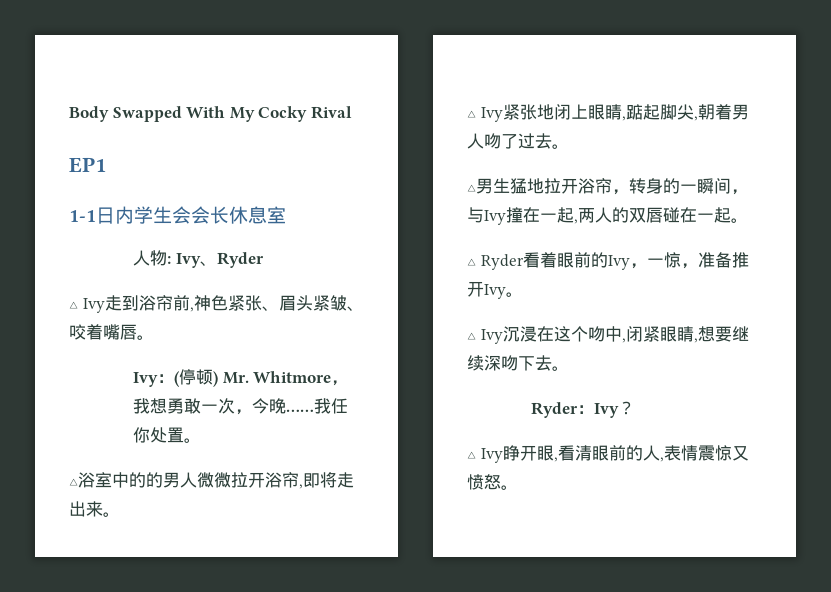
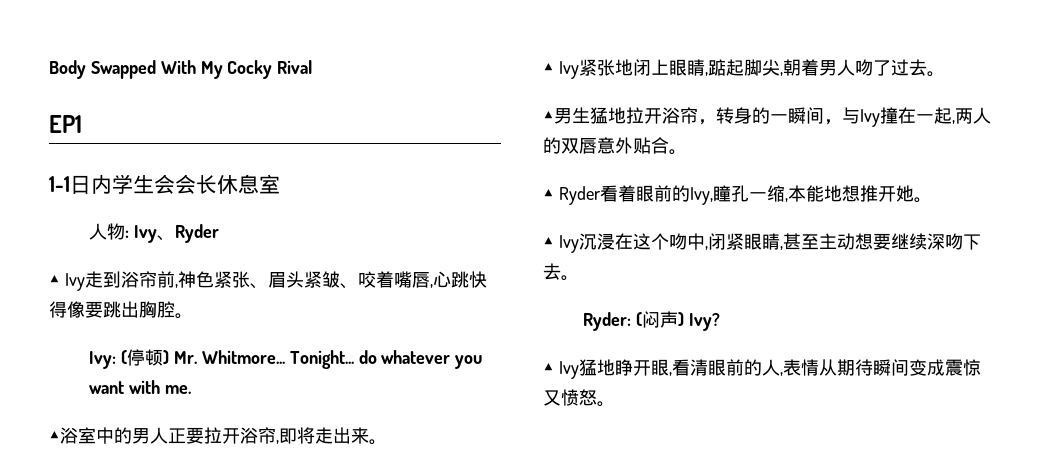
[69,301,78,309] △ -> [49,275,60,286] ▲
[137,335,154,340] [132,372,174,387] 。 // Ivy： -> [429,271,487,288] [49,301,193,319] [89,351,117,369] ,心跳快得像要跳出胸腔。 // Ivy:
[253,371,349,386] [132,398,348,415] [132,427,201,443] [69,472,231,488] Whitmore，我想勇敢一次，今晚……我任你处置。 // △浴室中的的男人微微 -> [201,350,483,369] [89,380,191,394] [49,427,204,444] Whitmore... Tonight... do whatever you want with me. // ▲浴室中的男人正要
[467,110,476,118] △ -> [543,63,554,74] ▲
[467,184,476,192] △ -> [543,111,554,122] ▲
[663,207,748,223] [467,258,476,266] 碰在一起。 // △ -> [597,137,687,155] [543,189,554,200] 意外贴合。 // ▲
[607,252,749,270] [467,281,523,299] [467,332,476,340] Ivy，一惊，准备推开Ivy。 // △ -> [689,185,932,205] [543,237,554,248] Ivy,瞳孔一缩,本能地想推开她。 // ▲
(698, 340) none -> [782,233,855,250] 甚至主动
[530,401,635,418] [467,448,503,463] Ryder：Ivy？ // △ Ivy -> [583,311,720,331] [543,359,615,379] Ryder: (闷声) Ivy? // ▲ Ivy猛地
(698, 453) none -> [818,359,945,376] 从期待瞬间变成

